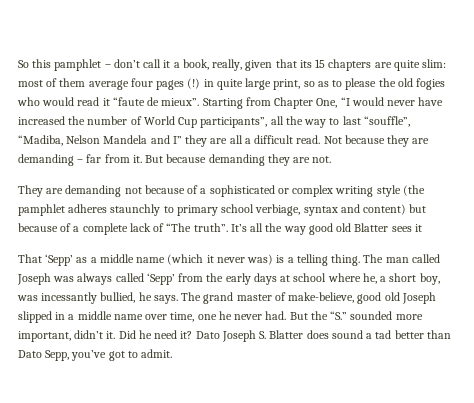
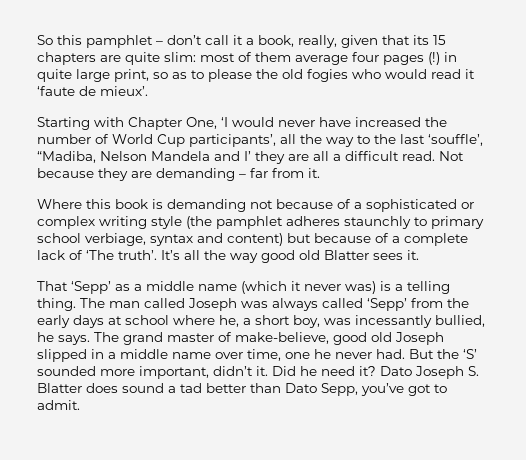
[112,97,271,109] “faute de mieux”. Starting from -> [37,86,148,96] [37,117,124,130] ‘faute de mieux’. // Starting with
[340,97,350,106] “I -> [221,117,228,127] ‘I
[200,117,268,128] participants”, -> [189,134,276,147] participants’,
[342,116,410,127] last “souffle”, -> [374,134,483,146] the last ‘souffle’,
[172,136,182,144] I” -> [244,151,251,161] I’
[145,154,332,166] [18,185,64,197] But because demanding they are not. // They are -> [37,199,163,209] // Where this book is
[166,223,228,232] “The truth”. -> [86,250,157,260] ‘The truth’.
[414,224,422,232] it -> [407,250,419,260] it.
[330,311,348,320] “S.” -> [463,349,477,359] ‘S’

